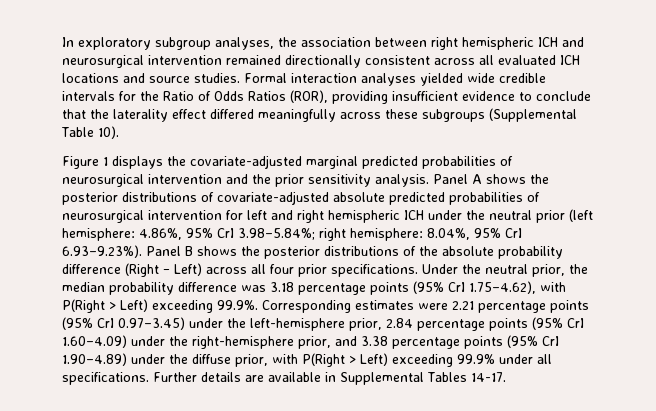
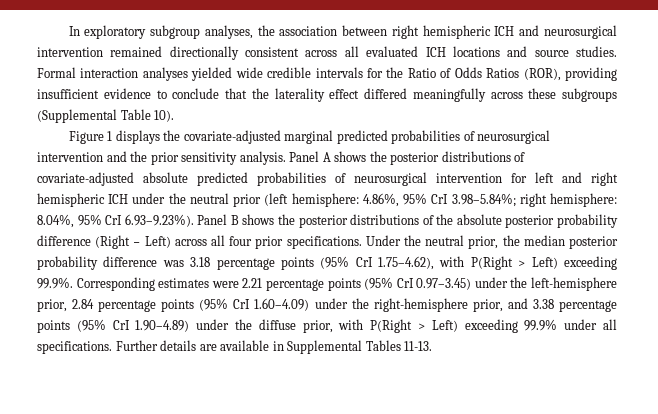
(494, 251) none -> [505,215,555,228] posterior
(105, 287) none -> [569,236,618,249] posterior
[471,372,506,382] 14-17. -> [404,341,433,351] 11-13.

